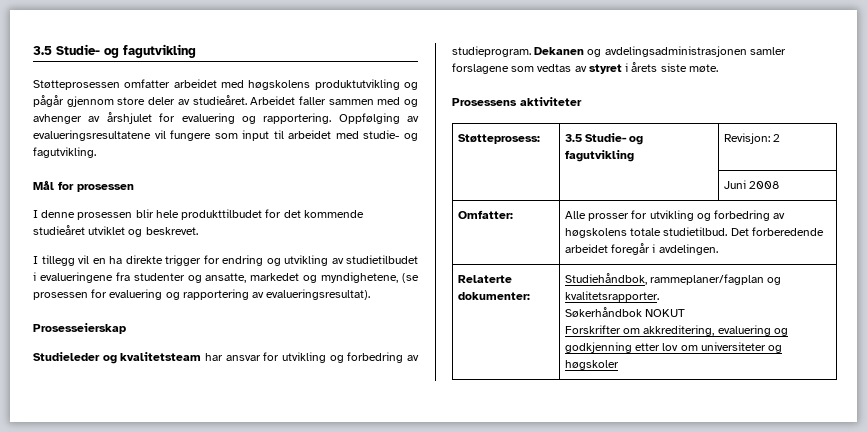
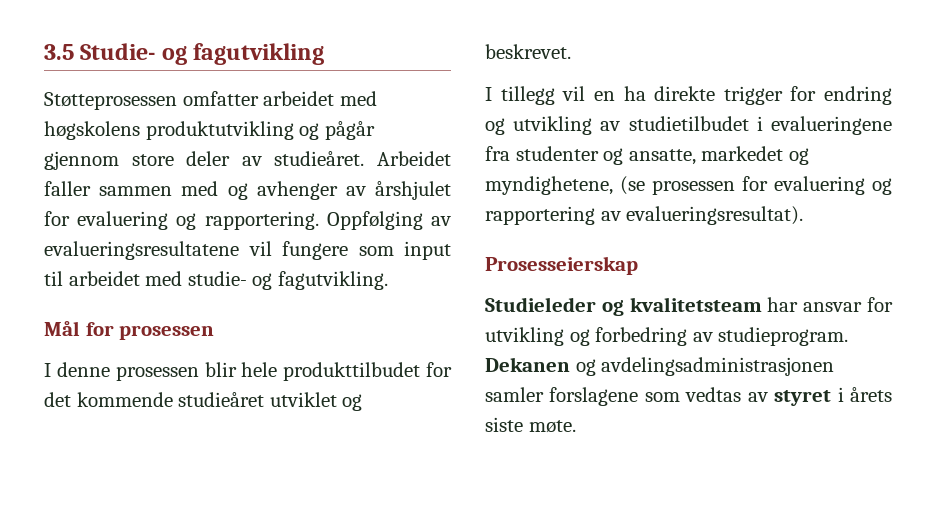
[452,97,582,106] [457,134,540,144] [564,133,644,145] [564,150,634,162] [723,133,781,144] [723,180,780,189] [457,210,513,219] [564,210,786,221] [564,227,824,238] [564,243,718,255] [457,275,512,283] [457,292,530,300] [564,273,782,285] [564,291,659,302] [564,307,686,317] [564,325,788,336] [564,342,783,353] [564,360,619,370] // Prosessens aktiviteter // Støtteprosess: | 3.5 Studie- og fagutvikling | Revisjon: 2 // | | Juni 2008 // Omfatter: | Alle prosser for utvikling og forbedring av høgskolens totale studietilbud. Det forberedende arbeidet foregår i avdelingen. // Relaterte dokumenter: | Studiehåndbok, rammeplaner/fagplan og kvalitetsrapporter. // Søkerhåndbok NOKUT // Forskrifter om akkreditering, evaluering og godkjenning etter lov om universiteter og høgskoler -> (576, 426) none

